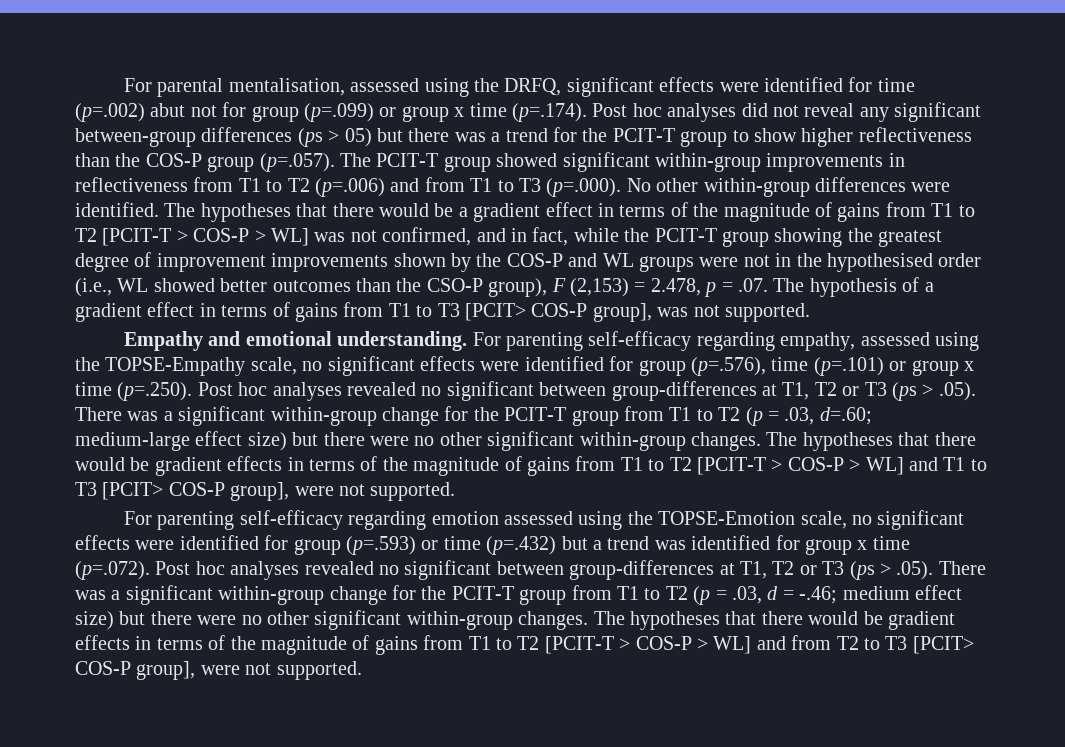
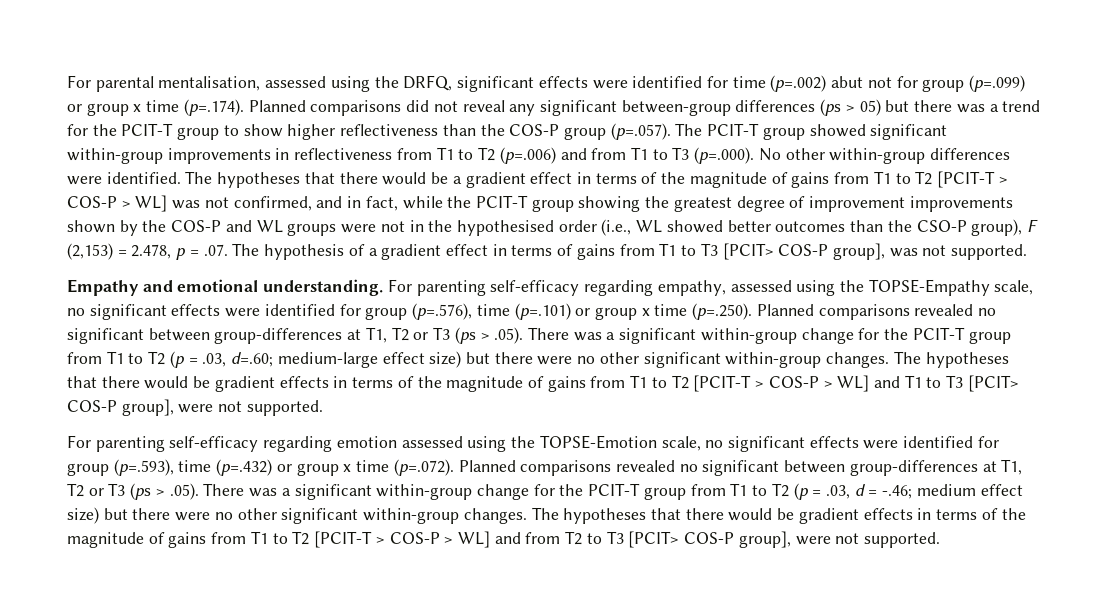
[592,103,737,122] Post hoc analyses -> [248,100,402,116] Planned comparisons
[197,382,342,401] Post hoc analyses -> [756,304,910,320] Planned comparisons
[346,535,800,555] (p=.593) or time (p=.432) but a trend was identified for -> [113,459,292,476] (p=.593), time (p=.432) or
[155,561,300,580] Post hoc analyses -> [458,460,612,476] Planned comparisons

